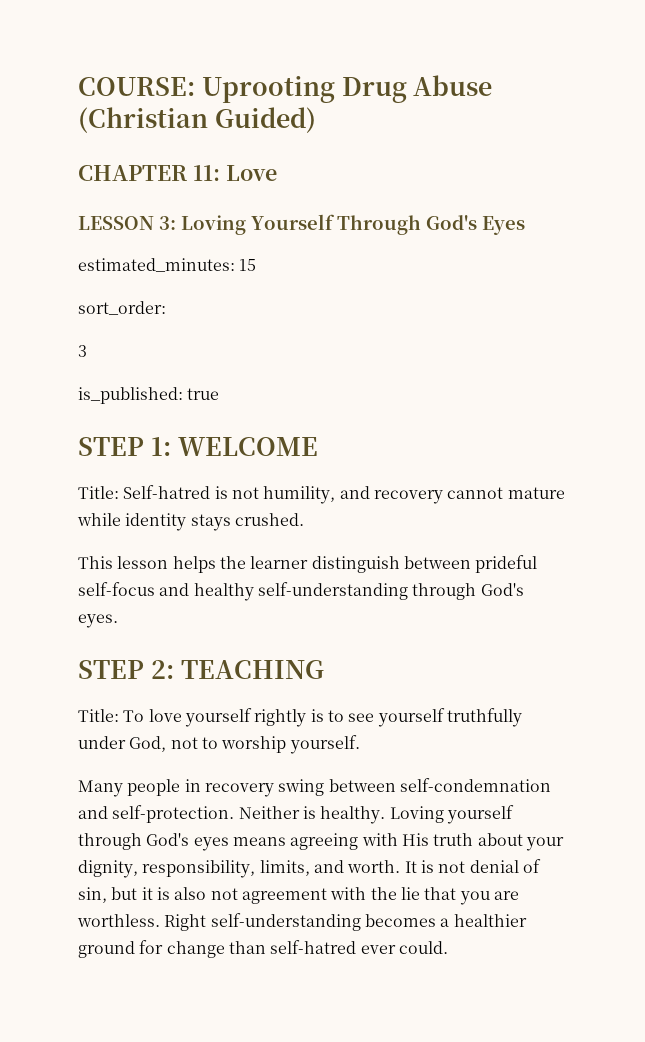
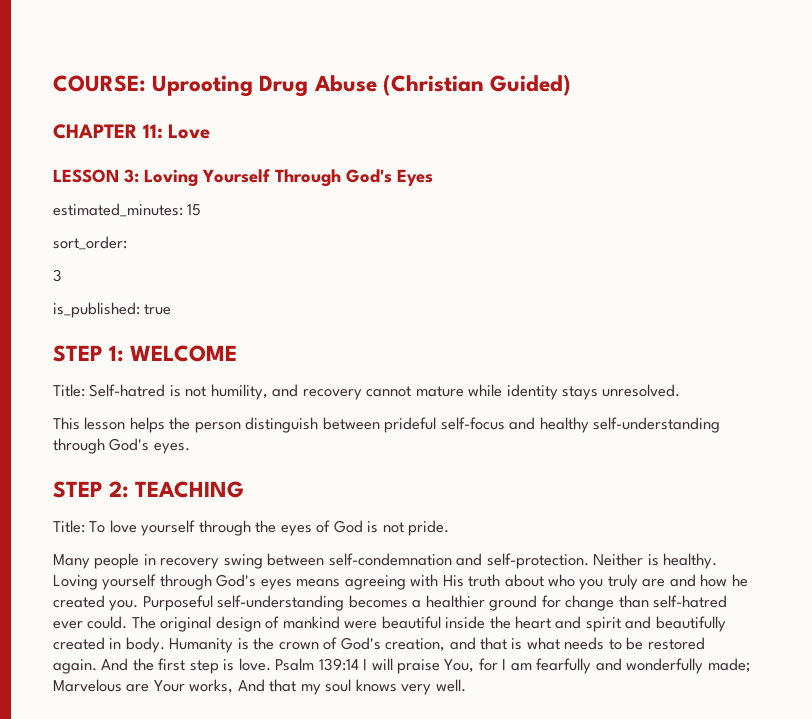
[234,513,304,526] crushed. -> [602,384,681,397] unresolved.
[250,556,309,569] learner -> [194,422,241,433] person
[254,708,522,727] [78,735,360,754] rightly is to see yourself truthfully under God, not to worship yourself. -> [198,520,450,536] through the eyes of God is not pride.
[525,837,564,851] [78,859,541,878] [78,887,519,905] [77,914,207,931] your dignity, responsibility, limits, and worth. It is not denial of sin, but it is also not agreement with the lie that you are worthless. Right -> [548,574,748,590] [53,595,213,611] who you truly are and how he created you. Purposeful
(448, 947) none -> [131,616,726,632] [53,637,705,653] [53,658,750,674] [53,679,466,695] The original design of mankind were beautiful inside the heart and spirit and beautifully created in body. Humanity is the crown of God's creation, and that is what needs to be restored again. And the first step is love. Psalm 139:14 I will praise You, for I am fearfully and wonderfully made; Marvelous are Your works, And that my soul knows very well.

